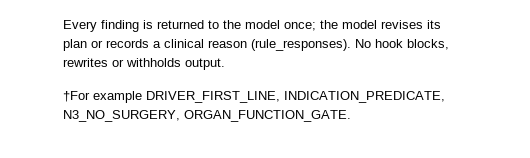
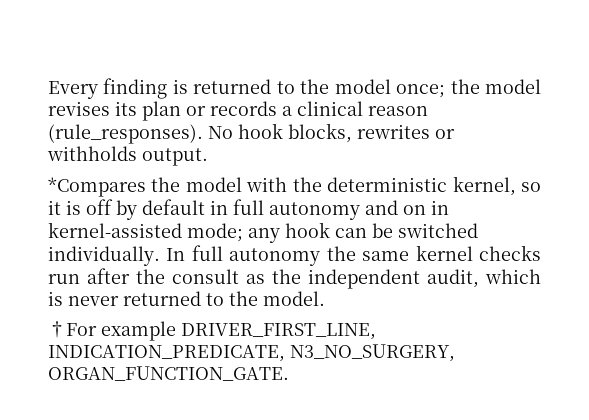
(225, 64) none -> [48,176,541,197] [48,199,449,220] [48,222,478,243] [48,245,541,266] [48,268,541,289] [48,291,325,306] // *Compares the model with the deterministic kernel, so it is off by default in full autonomy and on in kernel-assisted mode; any hook can be switched individually. In full autonomy the same kernel checks run after the consult as the independent audit, which is never returned to the model.

